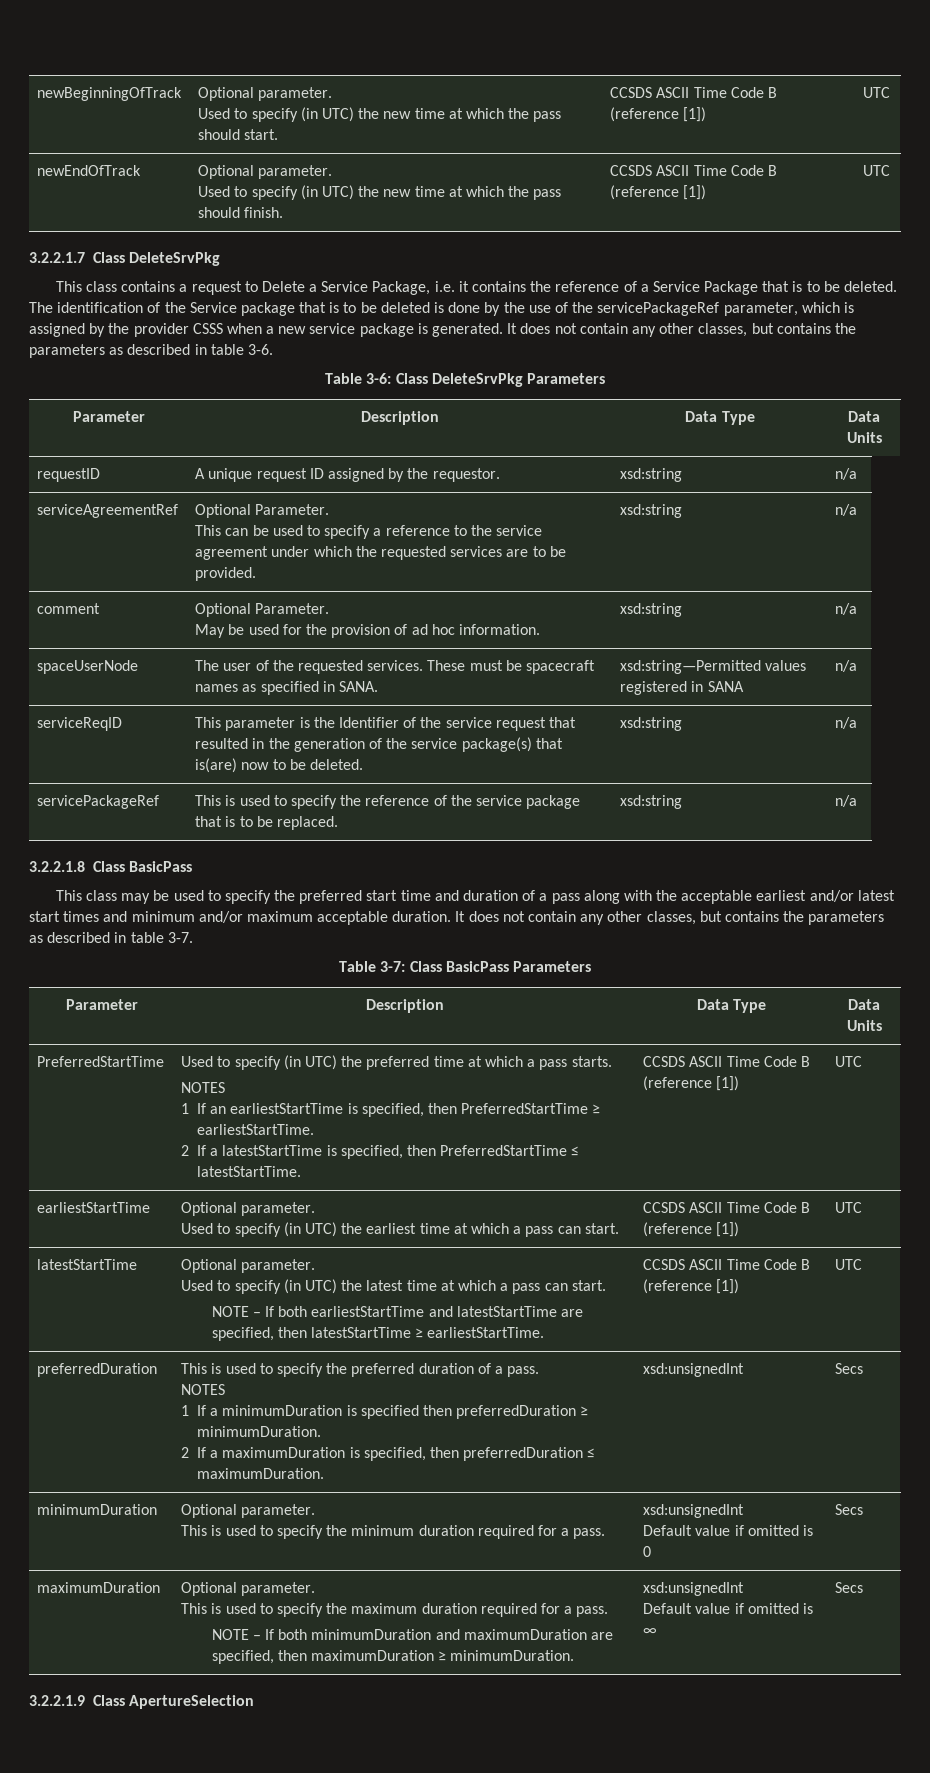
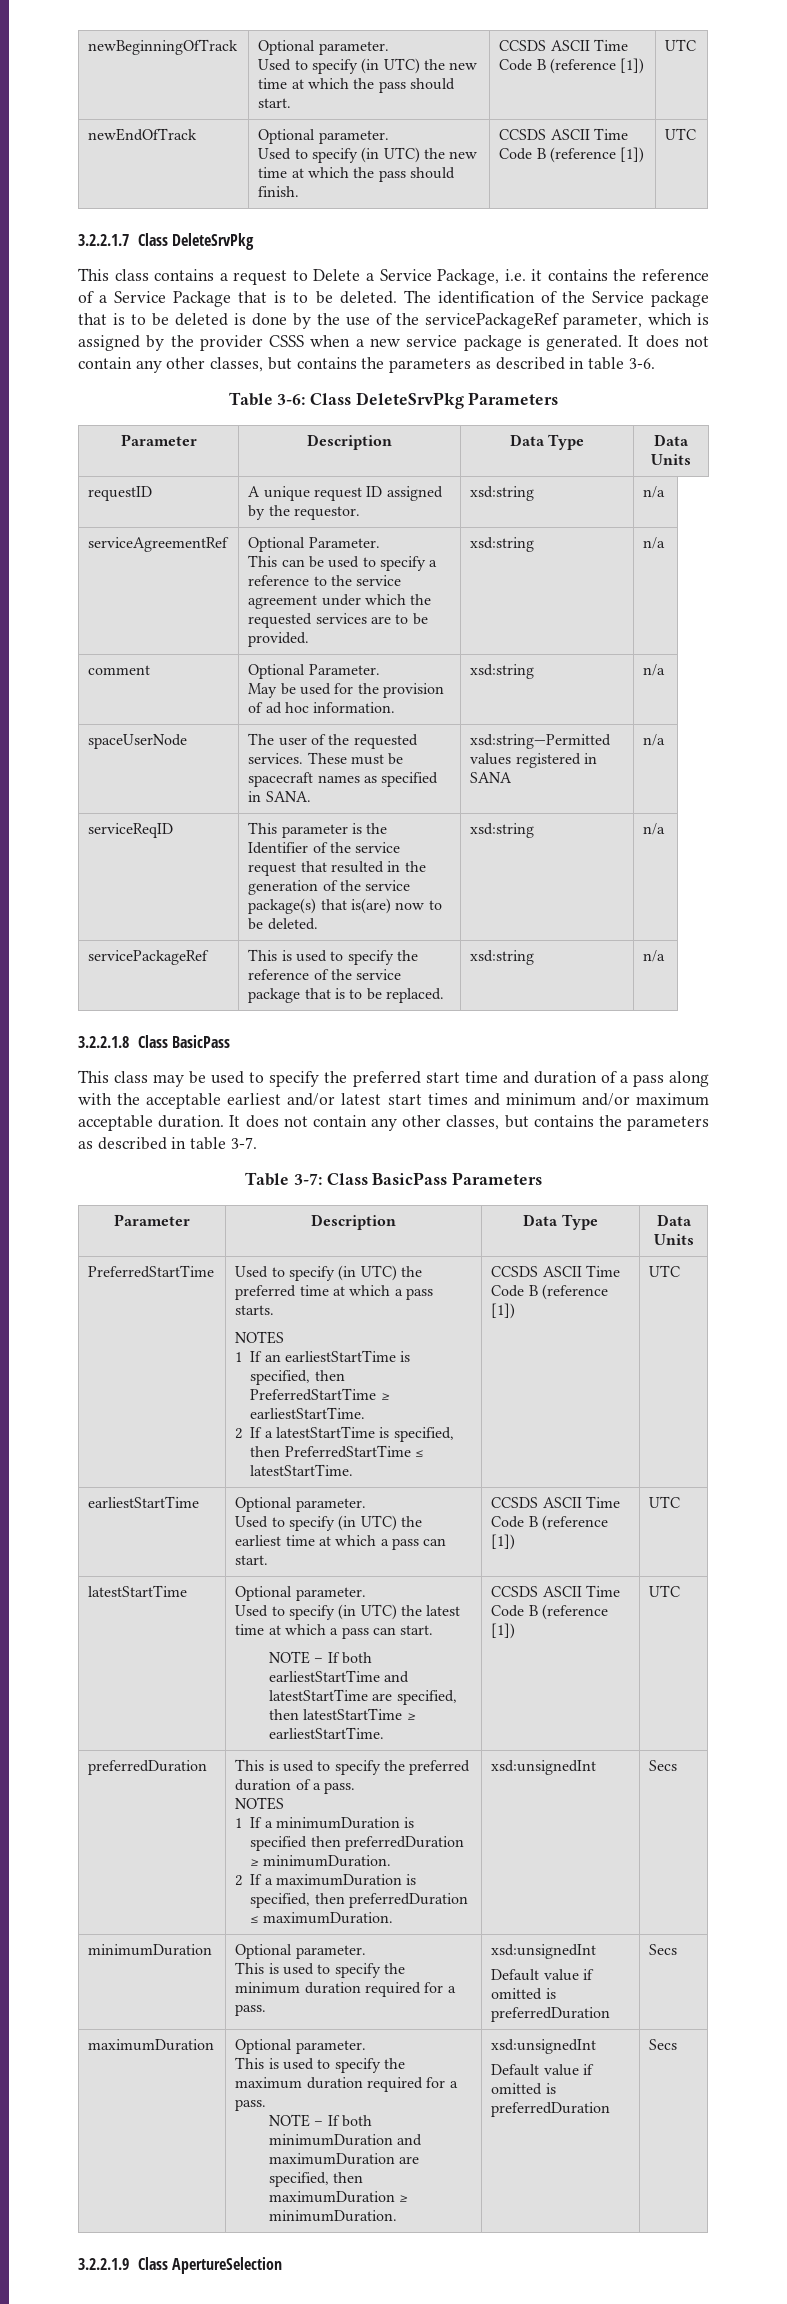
[643,1546,652,1557] 0 -> [491,2007,611,2022] preferredDuration
[643,1628,658,1635] ∞ -> [491,2102,611,2117] preferredDuration

